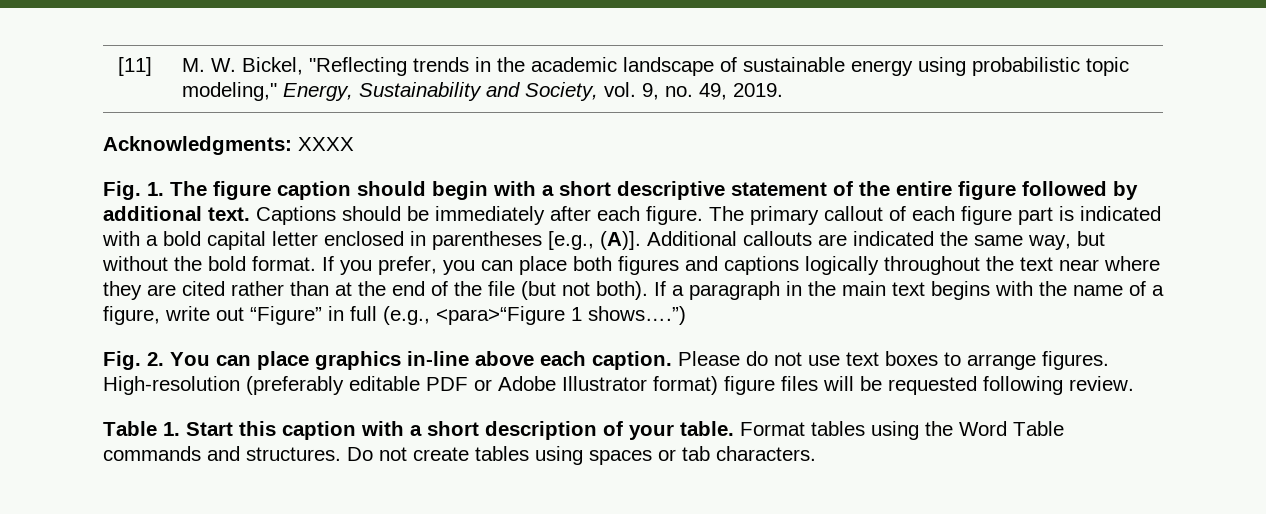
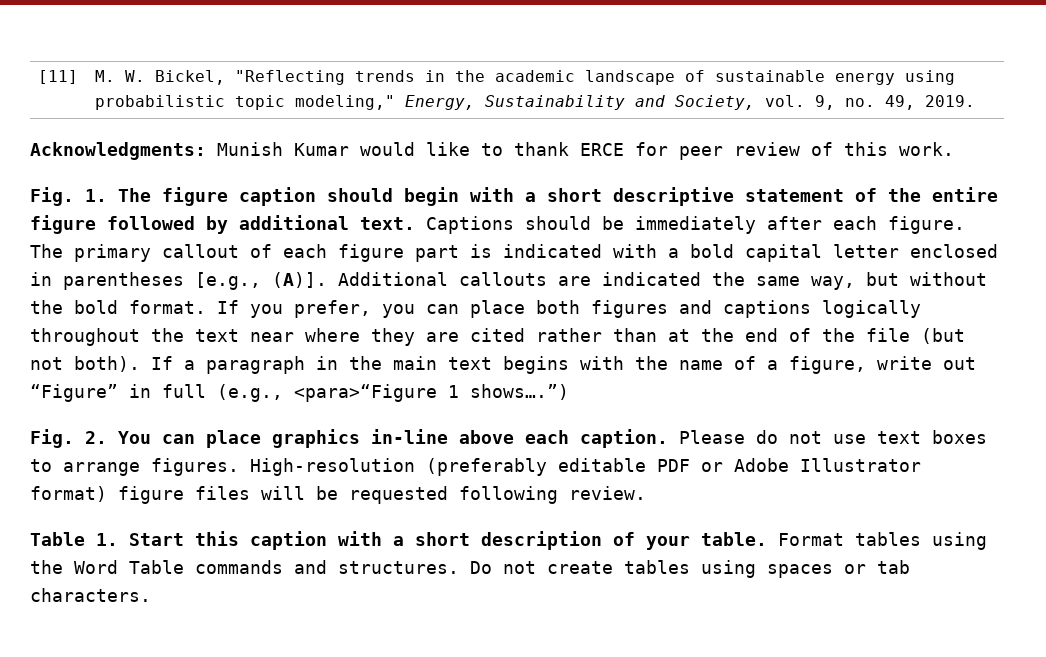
[298,137,354,151] XXXX -> [217,142,954,160] Munish Kumar would like to thank ERCE for peer review of this work.

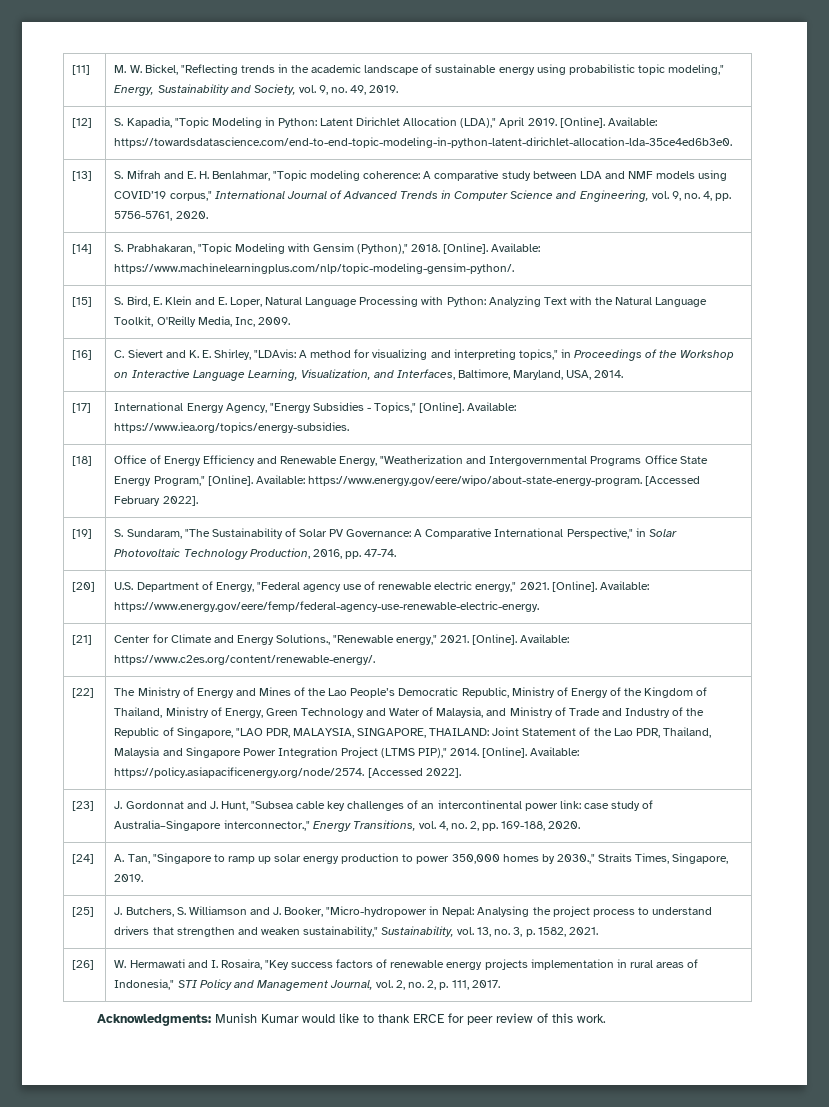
(976, 101) none -> [72,118,93,128] [114,117,657,128] [114,137,733,148] [72,171,93,181] [114,170,728,181] [114,190,732,202] [114,211,208,221] [72,244,93,254] [114,243,541,254] [114,263,515,274] [72,297,93,307] [114,296,708,307] [114,316,290,327] [72,350,93,360] [114,349,735,361] [114,369,624,381] [72,403,92,413] [114,402,517,413] [114,422,350,433] [72,456,93,466] [114,455,708,466] [114,475,700,486] [114,496,198,506] [72,529,93,539] [114,528,677,539] [114,548,396,560] [72,582,96,592] [114,581,649,592] [114,601,540,612] [72,635,93,645] [114,634,570,645] [114,655,376,665] [72,688,95,698] [114,687,708,698] [114,707,705,718] [114,727,711,738] [114,747,580,758] [114,767,461,778] [72,801,95,811] [114,800,654,811] [114,820,581,832] [72,854,95,864] [114,853,729,864] [114,874,144,882] [72,907,95,917] [114,906,713,917] [114,926,598,937] [72,960,95,970] [114,959,699,970] [114,979,500,991] // [12] | S. Kapadia, "Topic Modeling in Python: Latent Dirichlet Allocation (LDA)," April 2019. [Online]. Available: https://towardsdatascience.com/end-to-end-topic-modeling-in-python-latent-dirichlet-allocation-lda-35ce4ed6b3e0. // [13] | S. Mifrah and E. H. Benlahmar, "Topic modeling coherence: A comparative study between LDA and NMF models using COVID’19 corpus," International Journal of Advanced Trends in Computer Science and Engineering, vol. 9, no. 4, pp. 5756-5761, 2020. // [14] | S. Prabhakaran, "Topic Modeling with Gensim (Python)," 2018. [Online]. Available: https://www.machinelearningplus.com/nlp/topic-modeling-gensim-python/. // [15] | S. Bird, E. Klein and E. Loper, Natural Language Processing with Python: Analyzing Text with the Natural Language Toolkit, O'Reilly Media, Inc, 2009. // [16] | C. Sievert and K. E. Shirley, "LDAvis: A method for visualizing and interpreting topics," in Proceedings of the Workshop on Interactive Language Learning, Visualization, and Interfaces, Baltimore, Maryland, USA, 2014. // [17] | International Energy Agency, "Energy Subsidies - Topics," [Online]. Available: https://www.iea.org/topics/energy-subsidies. // [18] | Office of Energy Efficiency and Renewable Energy, "Weatherization and Intergovernmental Programs Office State Energy Program," [Online]. Available: https://www.energy.gov/eere/wipo/about-state-energy-program. [Accessed February 2022]. // [19] | S. Sundaram, "The Sustainability of Solar PV Governance: A Comparative International Perspective," in Solar Photovoltaic Technology Production, 2016, pp. 47-74. // [20] | U.S. Department of Energy, "Federal agency use of renewable electric energy," 2021. [Online]. Available: https://www.energy.gov/eere/femp/federal-agency-use-renewable-electric-energy. // [21] | Center for Climate and Energy Solutions., "Renewable energy," 2021. [Online]. Available: https://www.c2es.org/content/renewable-energy/. // [22] | The Ministry of Energy and Mines of the Lao People’s Democratic Republic, Ministry of Energy of the Kingdom of Thailand, Ministry of Energy, Green Technology and Water of Malaysia, and Ministry of Trade and Industry of the Republic of Singapore, "LAO PDR, MALAYSIA, SINGAPORE, THAILAND: Joint Statement of the Lao PDR, Thailand, Malaysia and Singapore Power Integration Project (LTMS PIP)," 2014. [Online]. Available: https://policy.asiapacificenergy.org/node/2574. [Accessed 2022]. // [23] | J. Gordonnat and J. Hunt, "Subsea cable key challenges of an intercontinental power link: case study of Australia–Singapore interconnector.," Energy Transitions, vol. 4, no. 2, pp. 169-188, 2020. // [24] | A. Tan, "Singapore to ramp up solar energy production to power 350,000 homes by 2030.," Straits Times, Singapore, 2019. // [25] | J. Butchers, S. Williamson and J. Booker, "Micro-hydropower in Nepal: Analysing the project process to understand drivers that strengthen and weaken sustainability," Sustainability, vol. 13, no. 3, p. 1582, 2021. // [26] | W. Hermawati and I. Rosaira, "Key success factors of renewable energy projects implementation in rural areas of Indonesia," STI Policy and Management Journal, vol. 2, no. 2, p. 111, 2017.
[30,187,998,206] [30,215,965,234] [30,244,998,262] [30,272,987,290] [30,300,921,318] [30,328,965,346] [30,356,976,374] [30,384,569,402] [30,429,987,448] [30,458,921,476] [30,486,646,504] [30,531,987,550] [30,560,910,578] [30,588,151,602] // Fig. 1. The figure caption should begin with a short descriptive statement of the entire figure followed by additional text. Captions should be immediately after each figure. The primary callout of each figure part is indicated with a bold capital letter enclosed in parentheses [e.g., (A)]. Additional callouts are indicated the same way, but without the bold format. If you prefer, you can place both figures and captions logically throughout the text near where they are cited rather than at the end of the file (but not both). If a paragraph in the main text begins with the name of a figure, write out “Figure” in full (e.g., <para>“Figure 1 shows….”) // Fig. 2. You can place graphics in-line above each caption. Please do not use text boxes to arrange figures. High-resolution (preferably editable PDF or Adobe Illustrator format) figure files will be requested following review. // Table 1. Start this caption with a short description of your table. Format tables using the Word Table commands and structures. Do not create tables using spaces or tab characters. -> (606, 1018) none

